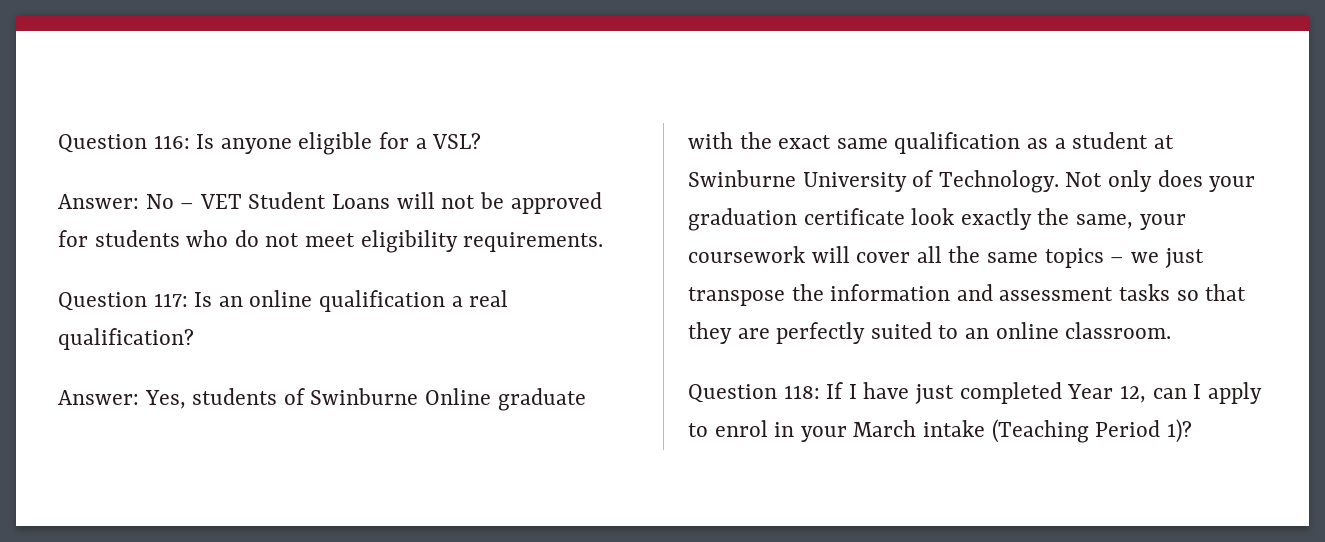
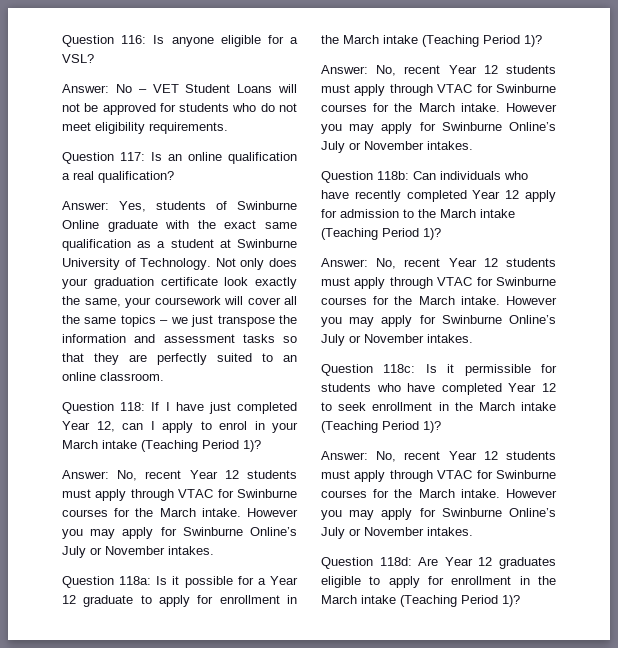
(1192, 431) none -> [62,470,297,481] [62,489,297,501] [62,508,298,517] [62,527,297,539] [62,546,214,558] [62,576,298,588] [62,595,297,607] [321,35,542,47] [321,65,556,76] [321,84,556,96] [321,103,557,112] [321,122,556,134] [321,141,473,153] [321,171,528,183] [321,190,556,202] [321,209,515,218] [321,228,441,240] [321,258,556,269] [321,277,556,289] [321,296,557,305] [321,315,556,327] [321,334,473,346] [321,364,557,376] [321,383,556,395] [321,402,556,411] [321,421,441,433] [321,451,556,462] [321,470,556,482] [321,489,557,498] [321,508,556,520] [321,527,473,539] [321,557,556,569] [321,576,556,588] [321,595,520,607] // Answer: No, recent Year 12 students must apply through VTAC for Swinburne courses for the March intake. However you may apply for Swinburne Online’s July or November intakes. // Question 118a: Is it possible for a Year 12 graduate to apply for enrollment in the March intake (Teaching Period 1)? // Answer: No, recent Year 12 students must apply through VTAC for Swinburne courses for the March intake. However you may apply for Swinburne Online’s July or November intakes. // Question 118b: Can individuals who have recently completed Year 12 apply for admission to the March intake (Teaching Period 1)? // Answer: No, recent Year 12 students must apply through VTAC for Swinburne courses for the March intake. However you may apply for Swinburne Online’s July or November intakes. // Question 118c: Is it permissible for students who have completed Year 12 to seek enrollment in the March intake (Teaching Period 1)? // Answer: No, recent Year 12 students must apply through VTAC for Swinburne courses for the March intake. However you may apply for Swinburne Online’s July or November intakes. // Question 118d: Are Year 12 graduates eligible to apply for enrollment in the March intake (Teaching Period 1)?

